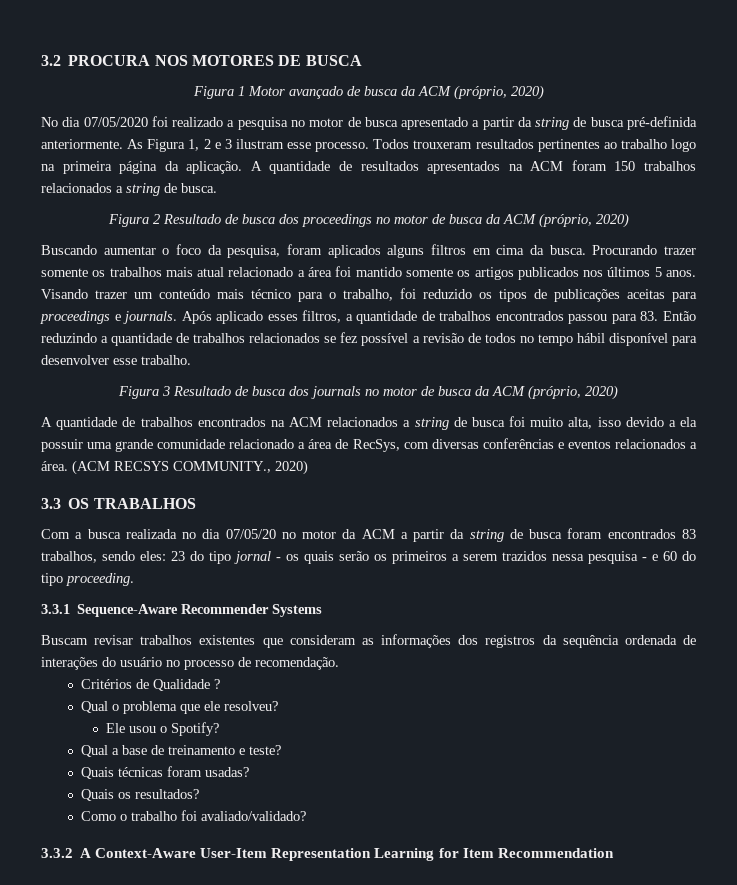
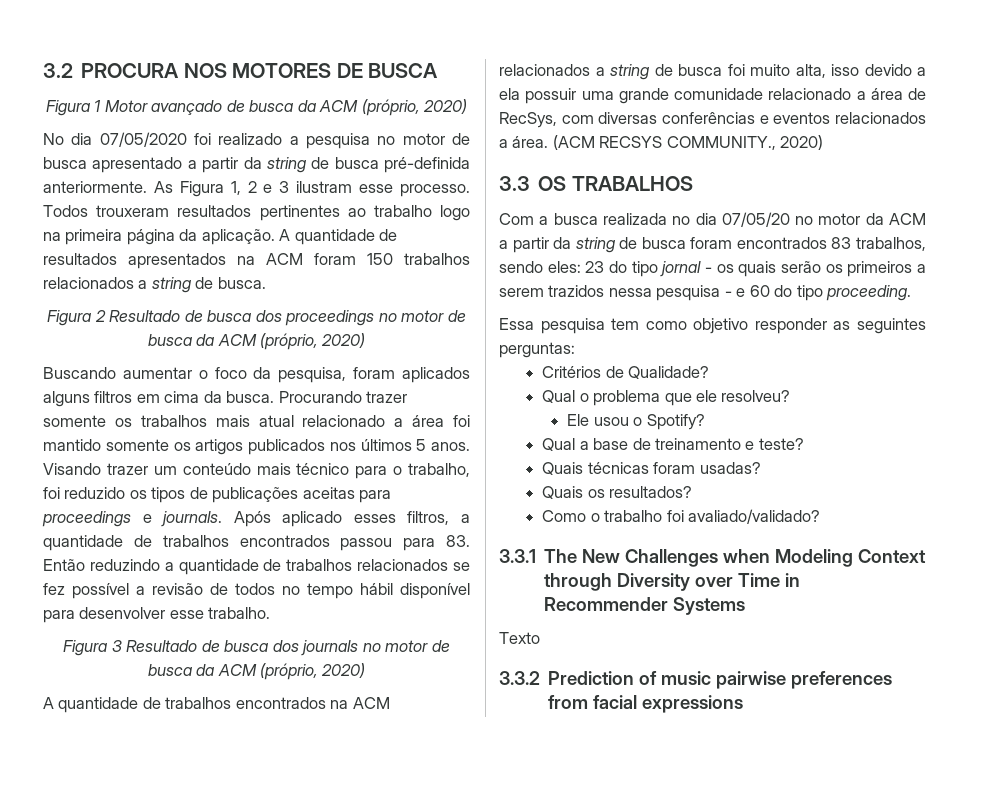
[41,604,323,617] [41,634,696,648] [41,657,339,670] 3.3.1 Sequence-Aware Recommender Systems // Buscam revisar trabalhos existentes que consideram as informações dos registros da sequência ordenada de interações do usuário no processo de recomendação. -> [499,318,926,334] [499,342,575,358] Essa pesquisa tem como objetivo responder as seguintes perguntas:
[153,679,221,691] Qualidade ? -> [628,366,710,379] Qualidade?
[41,848,614,861] 3.3.2 A Context-Aware User-Item Representation Learning for Item Recommendation -> [499,549,927,567] [544,573,801,591] [544,597,746,615] [499,632,540,644] [499,671,893,689] [548,695,744,713] 3.3.1 The New Challenges when Modeling Context through Diversity over Time in Recommender Systems // Texto // 3.3.2 Prediction of music pairwise preferences from facial expressions

